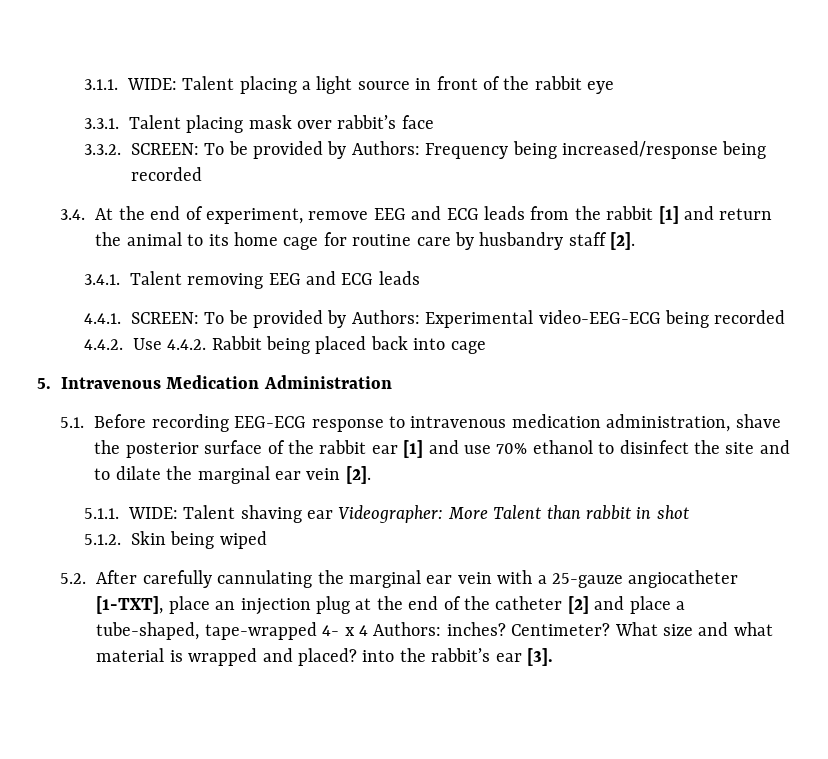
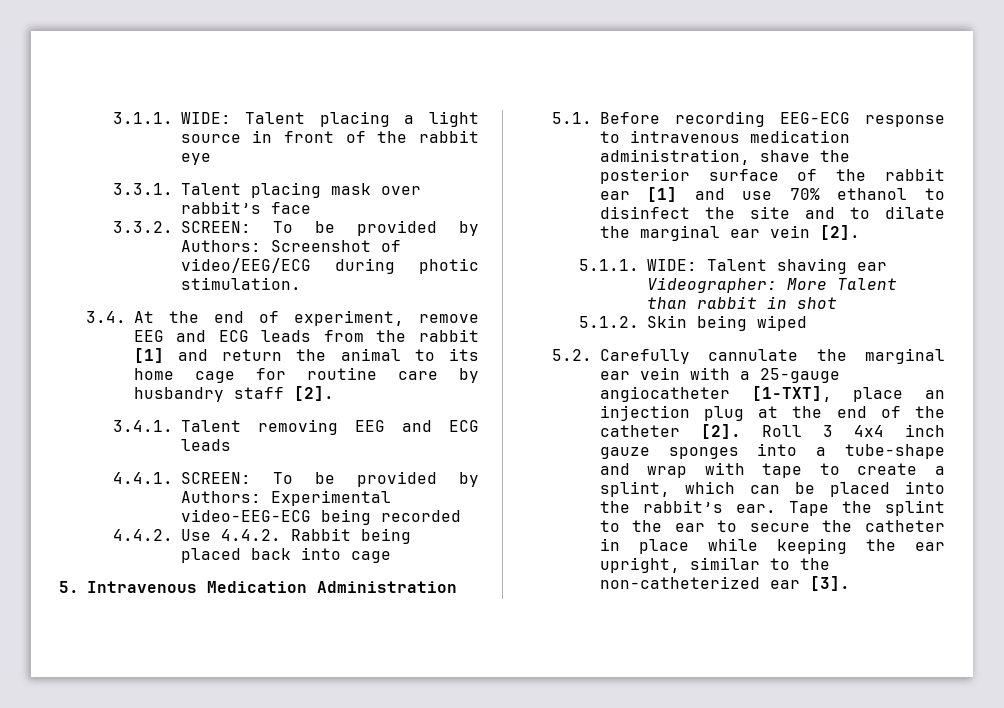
[425,141,767,159] [130,167,202,181] Frequency being increased/response being recorded -> [270,240,401,252] [180,258,479,274] [180,277,301,290] Screenshot of video/EEG/ECG during photic stimulation.
[96,570,313,588] After carefully cannulating -> [599,349,799,364] Carefully cannulate
[551,573,623,588] 25-gauze -> [759,368,840,383] 25-gauge
[567,596,685,614] [96,622,773,640] [96,648,491,666] [2] and place a tube-shaped, tape-wrapped 4- x 4 Authors: inches? Centimeter? What size and what material is wrapped and placed? into the rabbit’s -> [700,424,945,439] [599,443,945,459] [599,462,945,478] [599,481,945,497] [599,500,945,516] [599,520,945,532] [599,538,945,554] [599,557,830,573] [599,576,760,589] [2]. Roll 3 4x4 inch gauze sponges into a tube-shape and wrap with tape to create a splint, which can be placed into the rabbit’s ear. Tape the splint to the ear to secure the catheter in place while keeping the ear upright, similar to the non-catheterized

